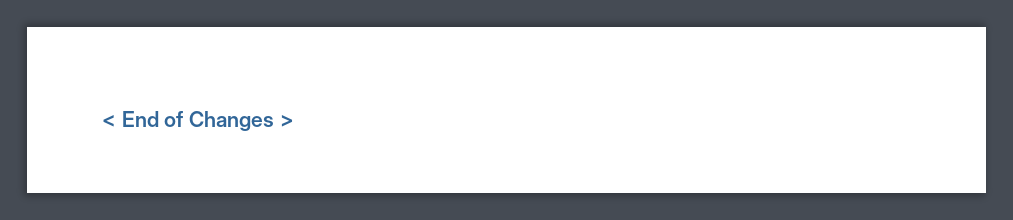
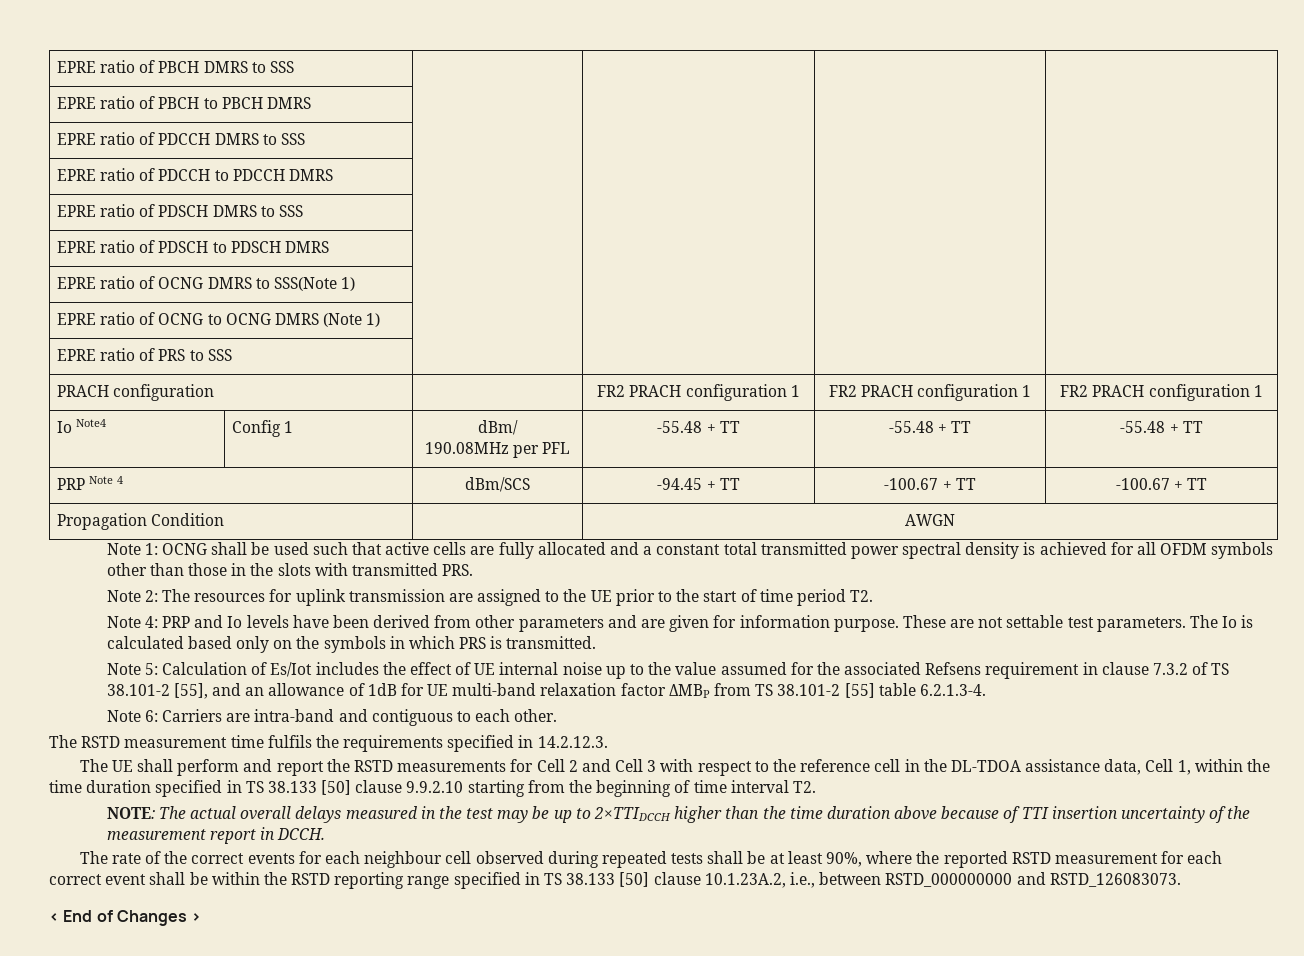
(102, 121) none -> [56,60,295,73] [56,96,312,109] [56,132,306,145] [56,168,334,181] [56,204,304,217] [56,240,330,253] [56,276,356,291] [56,312,381,327] [56,348,232,361] [56,384,215,401] [597,384,800,401] [828,384,1032,401] [1060,384,1263,401] [56,419,107,433] [231,420,294,437] [478,420,518,435] [424,442,571,458] [657,421,740,433] [888,421,972,433] [1120,421,1203,433] [56,476,124,490] [465,477,530,492] [657,478,740,490] [884,478,976,490] [1115,478,1208,490] [56,513,225,530] [905,514,955,526] [106,542,1274,559] [106,563,474,576] [106,589,874,606] [106,615,1254,632] [106,636,597,653] [106,662,1230,679] [106,683,986,699] [106,709,558,726] [49,735,608,752] [79,759,1271,776] [49,780,816,797] [106,806,1251,823] [106,827,326,844] [79,851,1223,868] [49,872,1181,889] EPRE ratio of PBCH DMRS to SSS | | | | // EPRE ratio of PBCH to PBCH DMRS | | | | // EPRE ratio of PDCCH DMRS to SSS | | | | // EPRE ratio of PDCCH to PDCCH DMRS | | | | // EPRE ratio of PDSCH DMRS to SSS | | | | // EPRE ratio of PDSCH to PDSCH DMRS | | | | // EPRE ratio of OCNG DMRS to SSS(Note 1) | | | | // EPRE ratio of OCNG to OCNG DMRS (Note 1) | | | | // EPRE ratio of PRS to SSS | | | | // PRACH configuration | | FR2 PRACH configuration 1 | FR2 PRACH configuration 1 | FR2 PRACH configuration 1 // Io Note4 | Config 1 | dBm/ // 190.08MHz per PFL | -55.48 + TT | -55.48 + TT | -55.48 + TT // PRP Note 4 | dBm/SCS | -94.45 + TT | -100.67 + TT | -100.67 + TT // Propagation Condition | | AWGN // Note 1: OCNG shall be used such that active cells are fully allocated and a constant total transmitted power spectral density is achieved for all OFDM symbols other than those in the slots with transmitted PRS. // Note 2: The resources for uplink transmission are assigned to the UE prior to the start of time period T2. // Note 4: PRP and Io levels have been derived from other parameters and are given for information purpose. These are not settable test parameters. The Io is calculated based only on the symbols in which PRS is transmitted. // Note 5: Calculation of Es/Iot includes the effect of UE internal noise up to the value assumed for the associated Refsens requirement in clause 7.3.2 of TS 38.101-2 [55], and an allowance of 1dB for UE multi-band relaxation factor ΔMBP from TS 38.101-2 [55] table 6.2.1.3-4. // Note 6: Carriers are intra-band and contiguous to each other. // The RSTD measurement time fulfils the requirements specified in 14.2.12.3. // The UE shall perform and report the RSTD measurements for Cell 2 and Cell 3 with respect to the reference cell in the DL-TDOA assistance data, Cell 1, within the time duration specified in TS 38.133 [50] clause 9.9.2.10 starting from the beginning of time interval T2. // NOTE: The actual overall delays measured in the test may be up to 2×TTIDCCH higher than the time duration above because of TTI insertion uncertainty of the measurement report in DCCH. // The rate of the correct events for each neighbour cell observed during repeated tests shall be at least 90%, where the reported RSTD measurement for each correct event shall be within the RSTD reporting range specified in TS 38.133 [50] clause 10.1.23A.2, i.e., between RSTD_000000000 and RSTD_126083073. //

